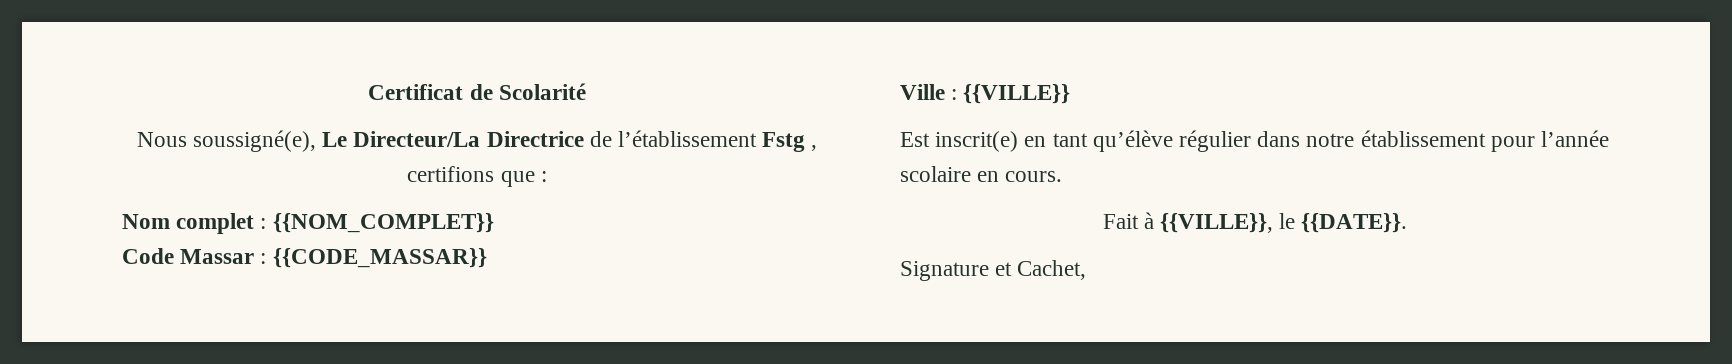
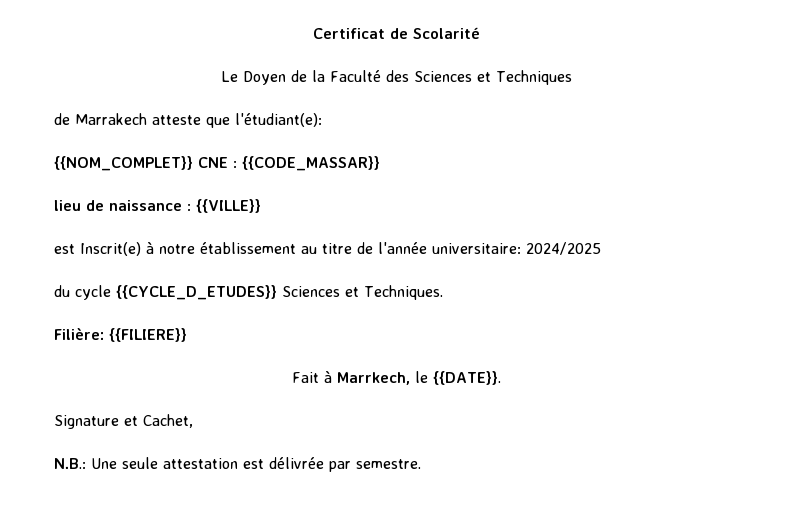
[136,130,818,152] [407,166,547,187] [122,213,267,234] Nous soussigné(e), Le Directeur/La Directrice de l’établissement Fstg , certifions que : // Nom complet : -> [221,70,573,85] [54,113,322,128] Le Doyen de la Faculté des Sciences et Techniques // de Marrakech atteste que l'étudiant(e): //
[122,248,255,264] // Code Massar -> [198,157,228,168] CNE
[900,84,945,100] Ville -> [54,200,182,211] lieu de naissance
[900,130,1610,152] [900,166,1063,182] Est inscrit(e) en tant qu’élève régulier dans notre établissement pour l’année scolaire en cours. -> [54,242,601,256] [54,285,443,300] [54,328,187,342] est Inscrit(e) à notre établissement au titre de l'année universitaire: 2024/2025 // du cycle {{CYCLE_D_ETUDES}} Sciences et Techniques. // Filière: {{FILIERE}}
[1160,213,1273,233] {{VILLE}}, -> [337,372,410,385] Marrkech,
(1087, 270) none -> [54,457,421,472] // N.B.: Une seule attestation est délivrée par semestre.

